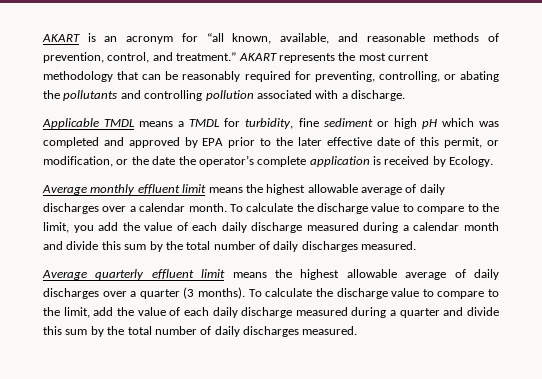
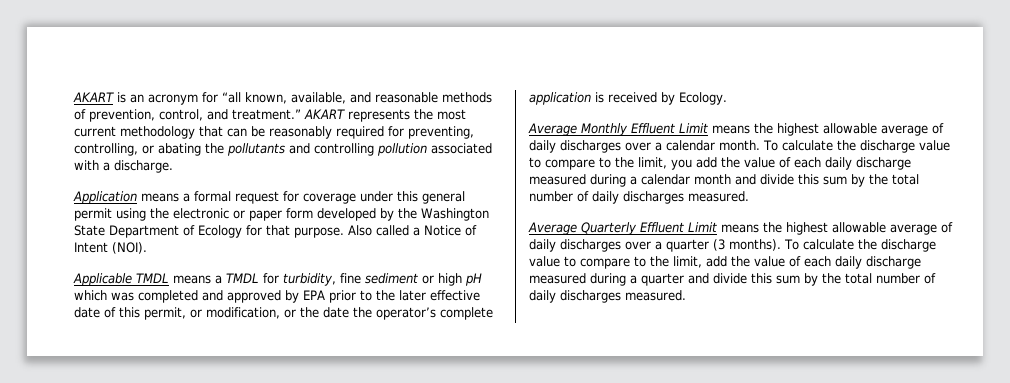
(405, 95) none -> [73,191,465,204] [74,208,489,221] [74,225,477,238] [74,242,147,254] // Application means a formal request for coverage under this general permit using the electronic or paper form developed by the Washington State Department of Ecology for that purpose. Also called a Notice of Intent (NOI).
[90,184,207,195] monthly effluent limit -> [581,123,708,136] Monthly Effluent Limit
[95,269,226,280] quarterly effluent limit -> [581,222,717,235] Quarterly Effluent Limit

